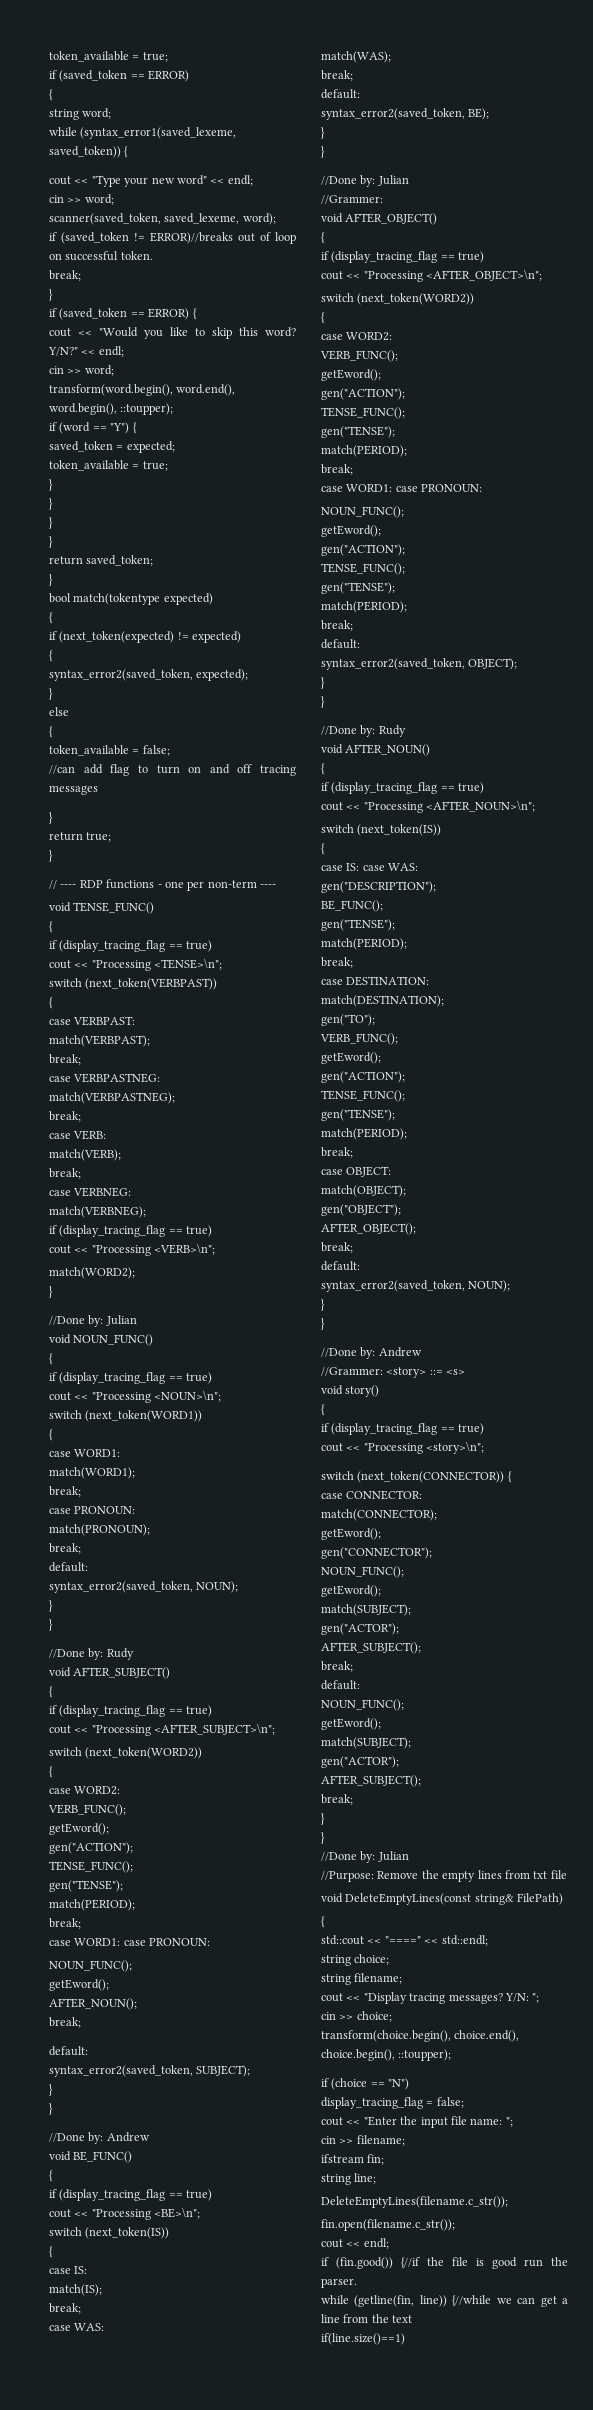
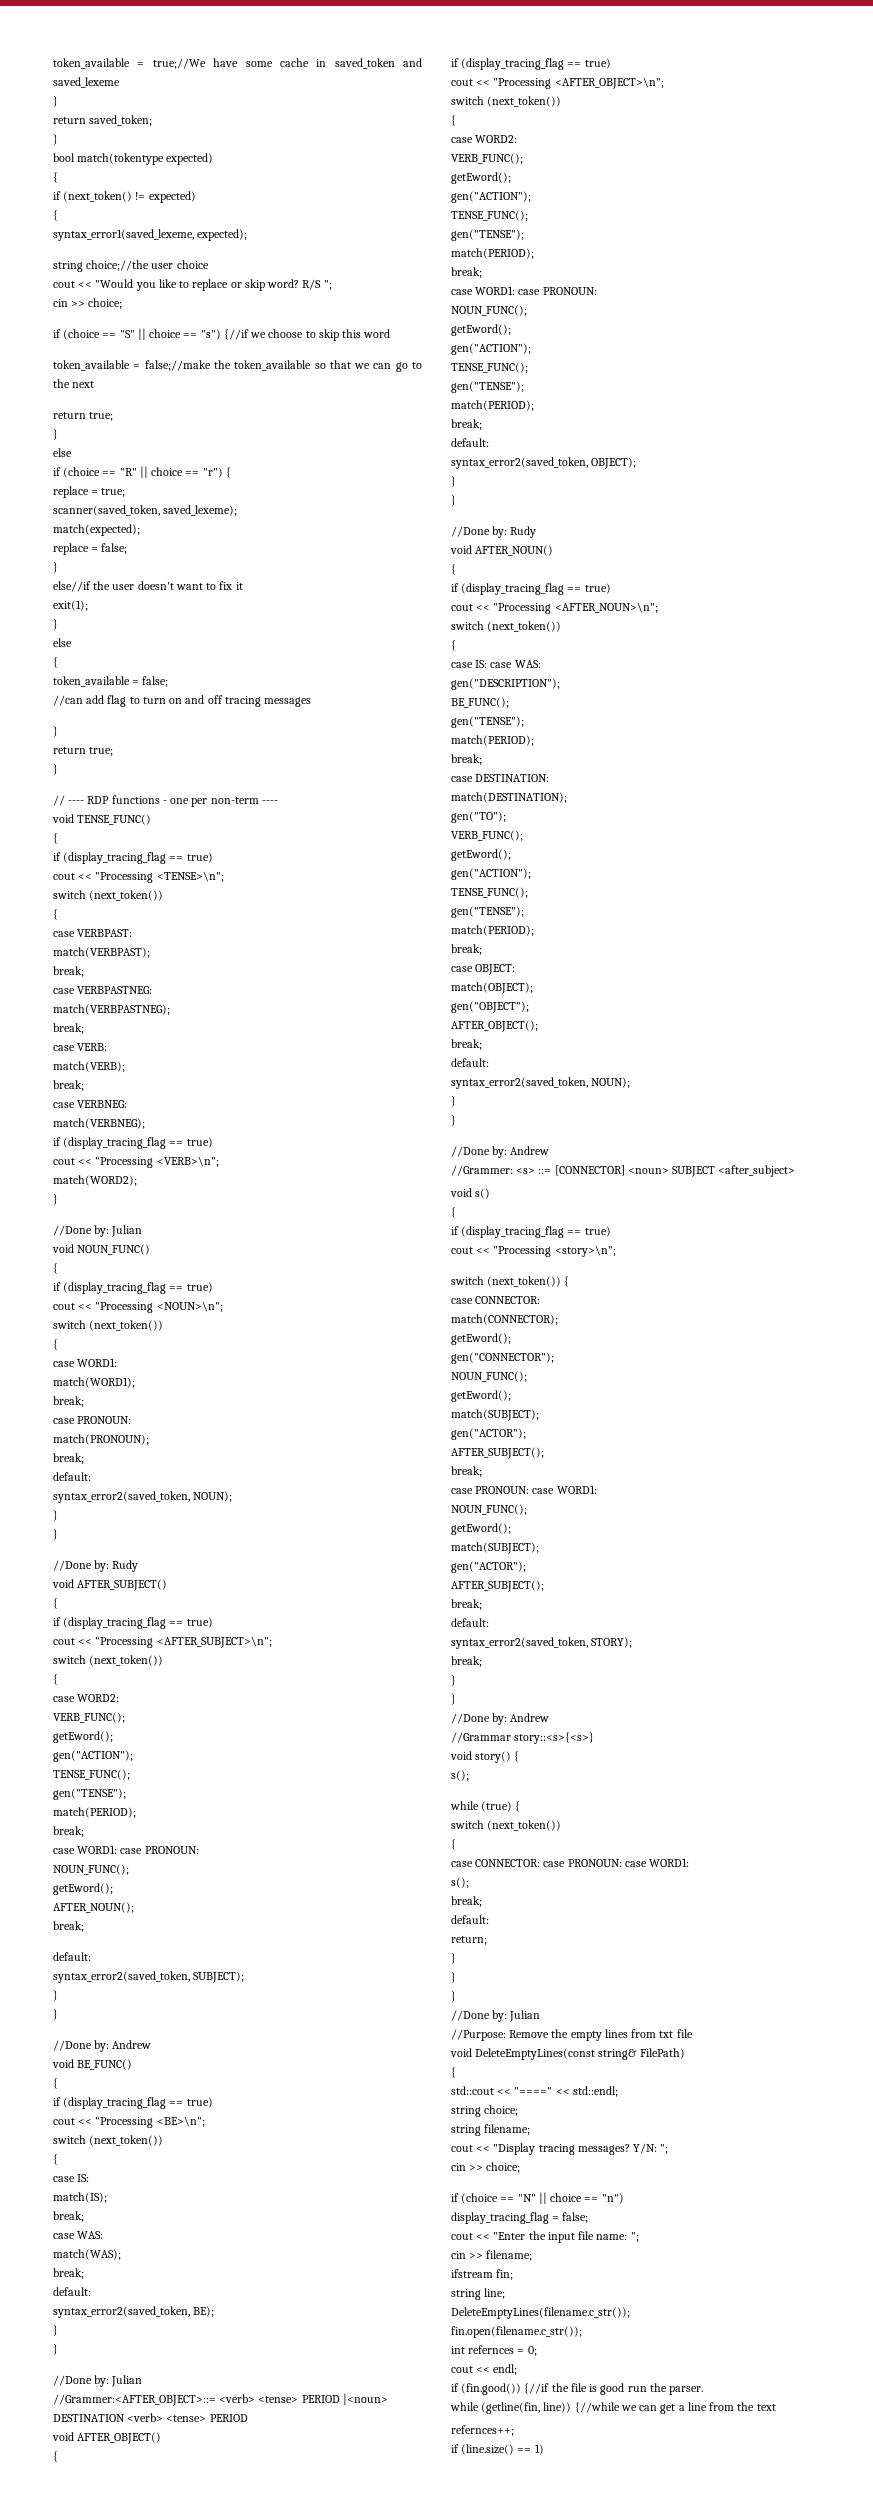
[49,51,168,62] [49,70,190,82] [49,89,53,101] [49,108,112,120] [49,127,237,139] [49,146,129,158] [49,175,253,187] [49,194,114,205] [49,213,276,225] [49,232,296,244] [49,251,153,261] [49,270,81,281] [49,289,53,301] [49,308,197,320] [49,327,296,339] [48,346,124,357] [49,365,114,376] [49,384,236,396] [49,403,174,415] [49,422,137,434] [49,441,175,453] [49,460,168,471] [49,479,53,491] [49,498,53,510] [49,517,53,529] token_available = true; // if (saved_token == ERROR) // { // string word; // while (syntax_error1(saved_lexeme, saved_token)) { // cout << "Type your new word" << endl; // cin >> word; // scanner(saved_token, saved_lexeme, word); // if (saved_token != ERROR)//breaks out of loop on successful token. // break; // } // if (saved_token == ERROR) { // cout << "Would you like to skip this word? Y/N?" << endl; // cin >> word; // transform(word.begin(), word.end(), word.begin(), ::toupper); // if (word == "Y") { // saved_token = expected; // token_available = true; // } // } // } -> [53,58,422,69] [53,77,120,88] token_available = true;//We have some cache in saved_token and saved_lexeme
[59,631,175,643] (next_token(expected) -> [63,191,133,202] (next_token()
[49,669,193,681] syntax_error2(saved_token, -> [53,229,194,241] syntax_error1(saved_lexeme,
(249, 675) none -> [53,260,209,272] [53,279,332,291] [53,298,123,309] [53,328,391,341] [53,360,423,372] [53,379,95,388] [53,412,114,421] [53,429,58,440] [53,448,72,457] [53,466,231,478] [53,486,126,498] [53,505,238,516] [53,524,140,536] [53,543,128,555] [53,562,58,573] [53,581,243,592] [53,600,88,611] // string choice;//the user choice // cout << "Would you like to replace or skip word? R/S "; // cin >> choice; // if (choice == "S" || choice == "s") {//if we choose to skip this word // token_available = false;//make the token_available so that we can go to the next // return true; // } // else // if (choice == "R" || choice == "r") { // replace = true; // scanner(saved_token, saved_lexeme); // match(expected); // replace = false; // } // else//if the user doesn't want to fix it // exit(1);
[85,978,218,990] (next_token(VERBPAST)) -> [89,890,164,901] (next_token())
[85,1410,203,1422] (next_token(WORD1)) -> [89,1320,164,1331] (next_token())
[85,1747,203,1759] (next_token(WORD2)) -> [89,1655,164,1666] (next_token())
[85,2227,170,2239] (next_token(IS)) -> [89,2135,164,2146] (next_token())
[321,195,383,204] //Grammer: -> [53,2393,388,2406] [53,2413,248,2422] //Grammer:<AFTER_OBJECT>::= <verb> <tense> PERIOD |<noun> DESTINATION <verb> <tense> PERIOD
[357,293,475,305] (next_token(WORD2)) -> [487,96,562,107] (next_token())
[357,824,442,836] (next_token(IS)) -> [487,621,562,632] (next_token())
[386,1367,466,1378] [321,1385,380,1397] <story> ::= <s> // void story() -> [516,1165,796,1177] [450,1188,491,1199] <s> ::= [CONNECTOR] <noun> SUBJECT <after_subject> // void s()
[357,1471,505,1483] (next_token(CONNECTOR)) -> [487,1276,562,1287] (next_token())
[321,1680,360,1690] [321,1699,404,1711] [321,1718,381,1730] [321,1737,411,1749] [321,1756,399,1768] [321,1775,421,1787] [321,1794,353,1805] default: // NOUN_FUNC(); // getEword(); // match(SUBJECT); // gen("ACTOR"); // AFTER_SUBJECT(); // break; -> [451,1485,597,1494] [451,1504,527,1515] [451,1523,511,1535] [451,1542,539,1554] [451,1561,526,1573] [451,1580,544,1592] [451,1599,482,1610] [451,1618,489,1627] [451,1637,633,1649] [451,1656,482,1667] [451,1675,456,1686] [451,1694,456,1705] [451,1713,550,1725] [451,1732,595,1744] [450,1751,520,1763] [451,1770,469,1781] [450,1801,521,1812] [451,1820,562,1831] [451,1839,456,1850] [451,1858,690,1867] [451,1877,469,1888] [451,1896,482,1907] [451,1915,489,1924] [451,1936,487,1945] [451,1953,456,1964] case PRONOUN: case WORD1: // NOUN_FUNC(); // getEword(); // match(SUBJECT); // gen("ACTOR"); // AFTER_SUBJECT(); // break; // default: // syntax_error2(saved_token, STORY); // break; // } // } // //Done by: Andrew // //Grammar story::<s>{<s>} // void story() { // s(); // while (true) { // switch (next_token()) // { // case CONNECTOR: case PRONOUN: case WORD1: // s(); // break; // default: // return; // }
[321,2030,520,2042] [321,2049,452,2061] [321,2078,410,2090] // transform(choice.begin(), choice.end(), choice.begin(), ::toupper); // if (choice == "N") -> [451,2192,624,2204] // if (choice == "N" || choice == "n")
(455, 2225) none -> [451,2345,537,2356] // int refernces = 0;
[321,2333,405,2345] if(line.size()==1) -> [451,2425,514,2436] [451,2444,544,2455] refernces++; // if (line.size() == 1)

